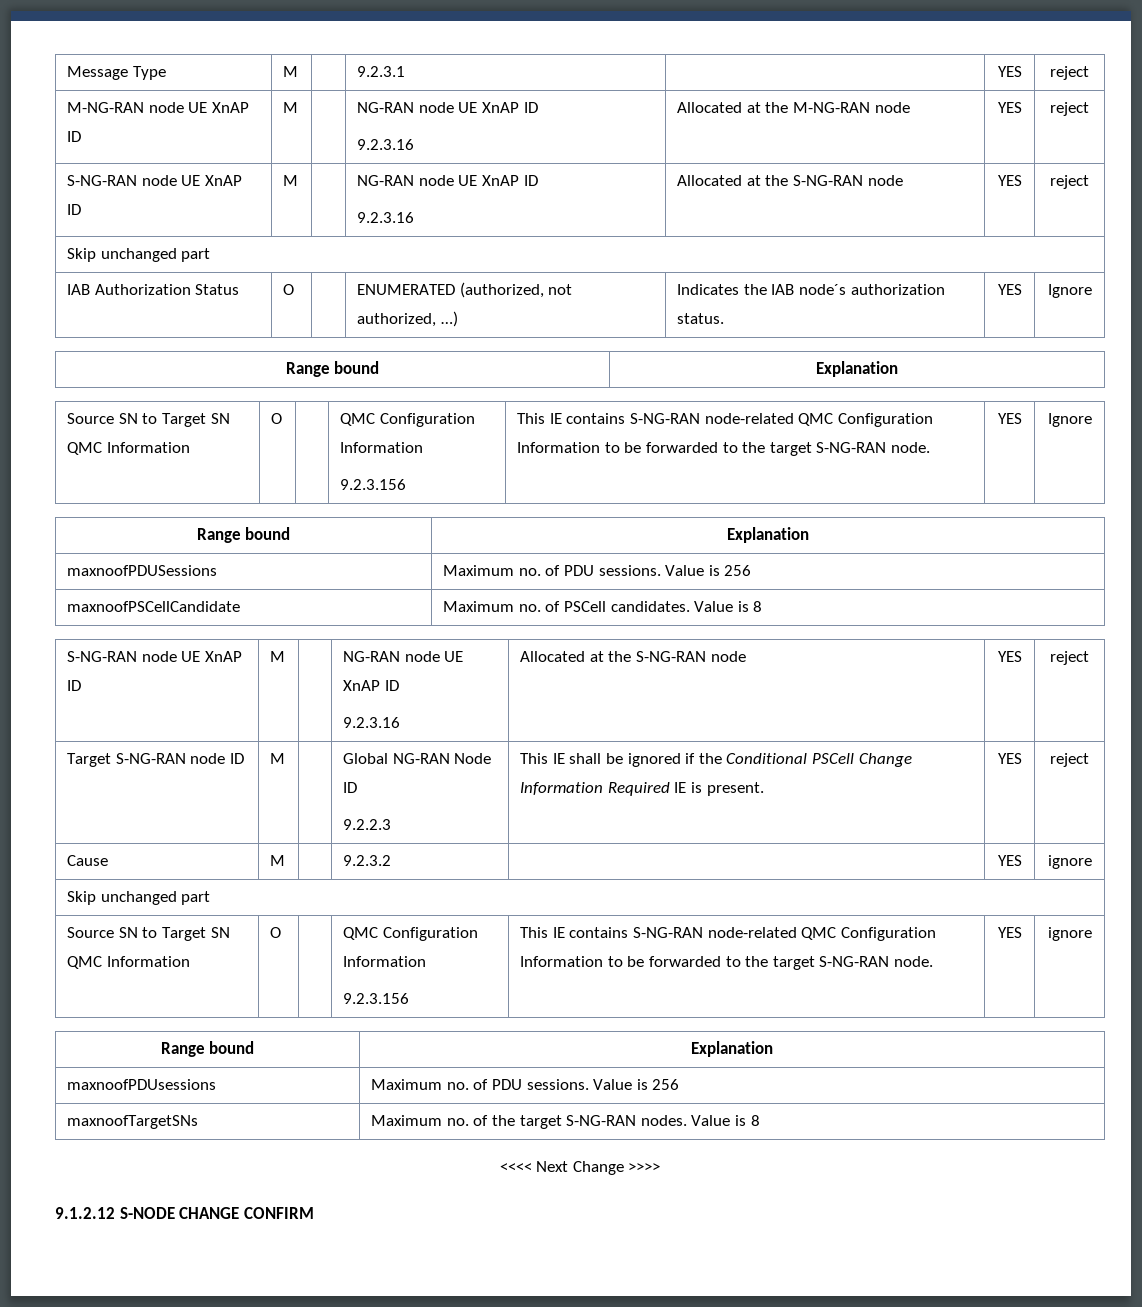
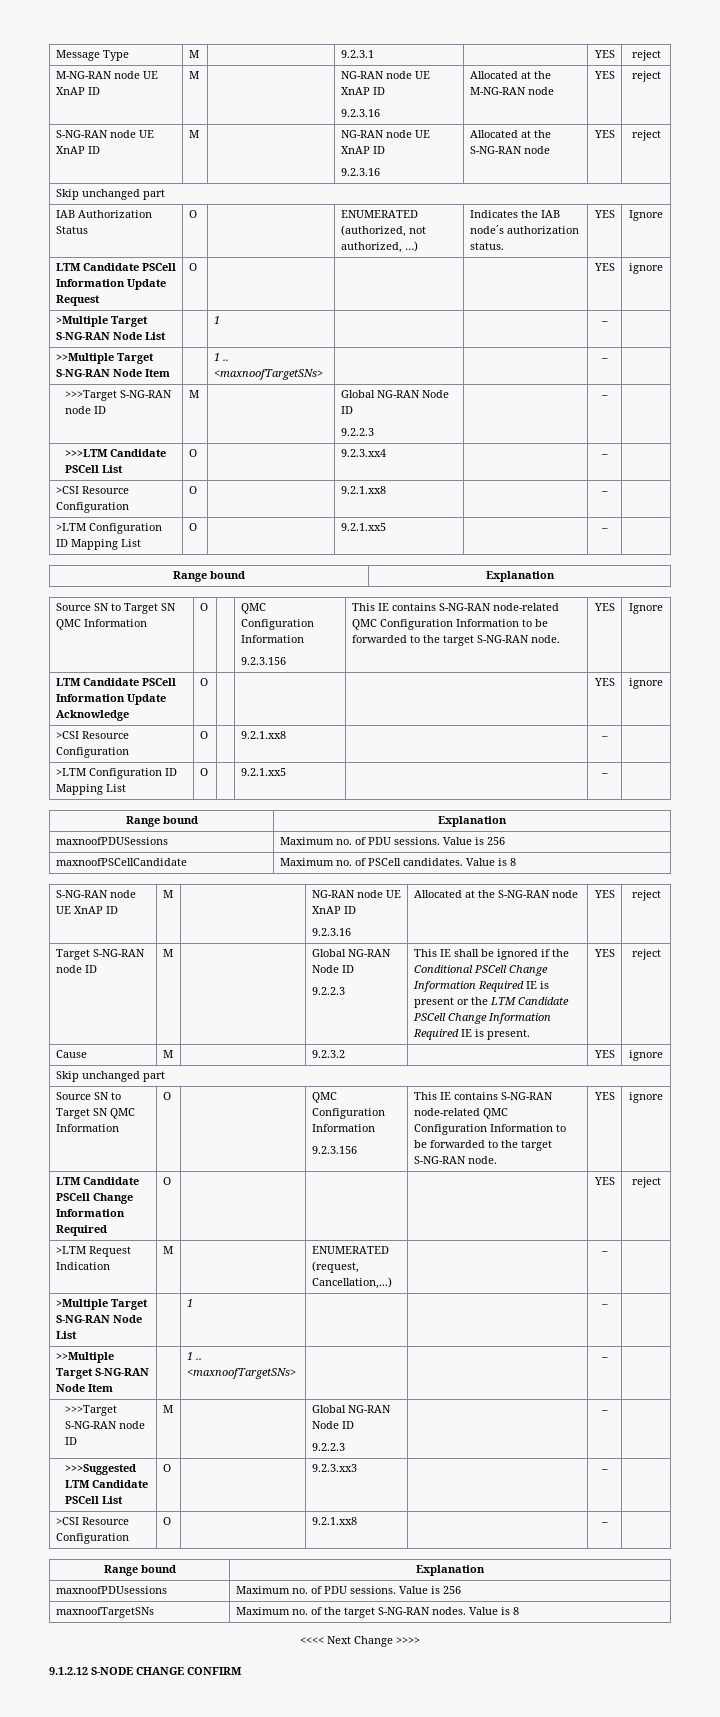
(1092, 291) none -> [55,263,176,271] [55,279,166,290] [55,295,100,306] [188,263,197,271] [593,263,615,271] [629,263,663,274] [55,316,148,327] [55,332,166,340] [213,316,220,324] [600,321,608,324] [55,353,154,364] [55,369,170,377] [213,353,229,361] [213,369,323,380] [600,358,608,361] [64,390,172,401] [64,406,106,414] [188,390,199,398] [340,390,449,398] [340,406,353,414] [340,428,374,436] [600,395,608,398] [64,449,166,457] [64,465,123,473] [188,449,197,457] [340,449,386,457] [600,454,608,457] [55,486,129,494] [55,502,129,513] [188,486,197,494] [340,486,386,494] [600,491,608,494] [55,523,162,534] [55,539,141,550] [188,523,197,531] [340,523,386,531] [600,528,608,531] // LTM Candidate PSCell Information Update Request | O | | | | YES | ignore // >Multiple Target S-NG-RAN Node List | | 1 | | | – | // >>Multiple Target S-NG-RAN Node Item | | 1 .. <maxnoofTargetSNs> | | | – | // >>>Target S-NG-RAN node ID | M | | Global NG-RAN Node ID // 9.2.2.3 | | – | // >>>LTM Candidate PSCell List | O | | 9.2.3.xx4 | | – | // >CSI Resource Configuration | O | | 9.2.1.xx8 | | – | // >LTM Configuration ID Mapping List | O | | 9.2.1.xx5 | | – |
(1092, 420) none -> [55,678,176,686] [55,694,166,705] [55,710,129,721] [199,678,208,686] [593,678,615,686] [629,678,663,689] [55,731,129,739] [55,747,129,758] [199,731,208,739] [240,731,286,739] [600,736,608,739] [55,768,177,779] [55,784,126,795] [199,768,208,776] [240,768,286,776] [600,773,608,776] // LTM Candidate PSCell Information Update Acknowledge | O | | | | YES | ignore // >CSI Resource Configuration | O | | 9.2.1.xx8 | | – | // >LTM Configuration ID Mapping List | O | | 9.2.1.xx5 | | – |
(703, 787) none -> [413,997,569,1008] [412,1013,551,1024] [412,1029,484,1040] present or the LTM Candidate PSCell Change Information Required IE is
(1092, 934) none -> [55,1177,139,1185] [55,1193,133,1204] [55,1209,125,1217] [55,1225,107,1236] [162,1177,171,1185] [593,1177,615,1185] [631,1177,661,1188] [55,1246,131,1257] [55,1262,110,1270] [162,1246,173,1254] [311,1246,389,1254] [311,1261,359,1273] [311,1277,392,1289] [600,1251,608,1254] [55,1299,148,1310] [55,1315,142,1323] [55,1331,77,1339] [186,1299,193,1307] [600,1304,608,1307] [55,1352,114,1363] [55,1368,149,1379] [55,1384,113,1392] [186,1352,202,1360] [186,1368,296,1379] [600,1357,608,1360] [64,1405,117,1416] [64,1421,145,1429] [64,1437,77,1445] [162,1405,173,1413] [311,1405,391,1413] [311,1421,354,1429] [311,1443,345,1451] [600,1410,608,1413] [64,1464,136,1475] [64,1480,148,1488] [64,1496,123,1504] [162,1464,171,1472] [311,1464,357,1472] [600,1469,608,1472] [55,1517,129,1525] [55,1533,129,1544] [162,1517,171,1525] [311,1517,357,1525] [600,1522,608,1525] // LTM Candidate PSCell Change Information Required | O | | | | YES | reject // >LTM Request Indication | M | | ENUMERATED (request, Cancellation,...) | | – | // >Multiple Target S-NG-RAN Node List | | 1 | | | – | // >>Multiple Target S-NG-RAN Node Item | | 1 .. <maxnoofTargetSNs> | | | – | // >>>Target S-NG-RAN node ID | M | | Global NG-RAN Node ID // 9.2.2.3 | | – | // >>>Suggested LTM Candidate PSCell List | O | | 9.2.3.xx3 | | – | // >CSI Resource Configuration | O | | 9.2.1.xx8 | | – |

